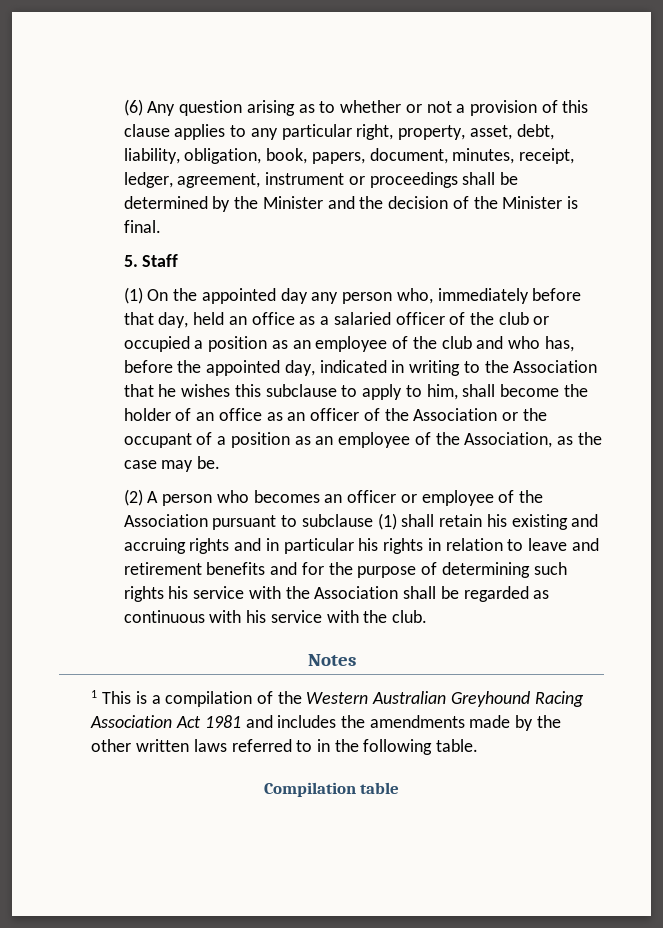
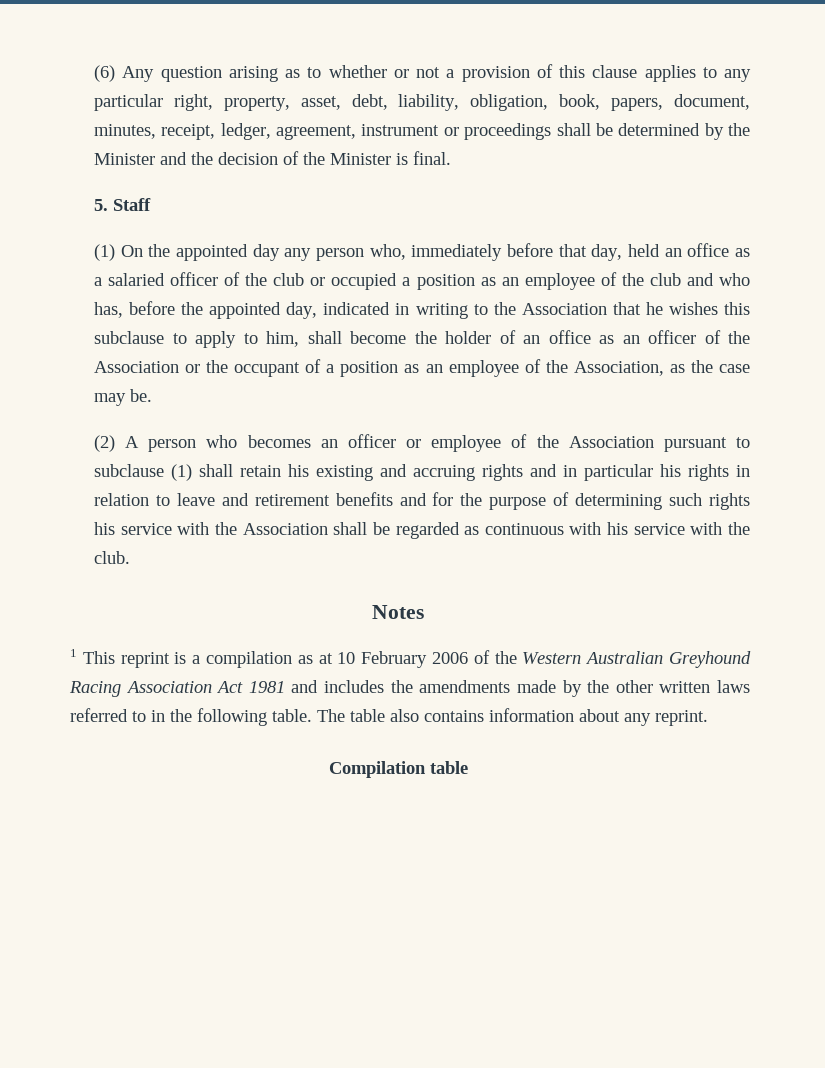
(132, 697) none -> [120,652,170,668] reprint
(253, 699) none -> [297,651,469,668] as at 10 February 2006
(479, 745) none -> [317,708,709,726] The table also contains information about any reprint.

